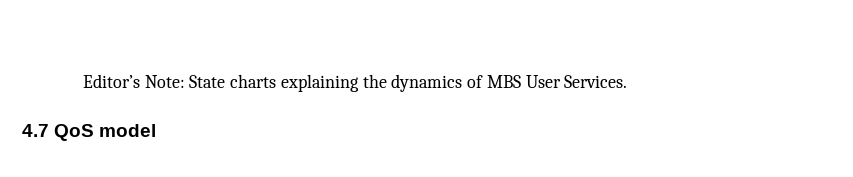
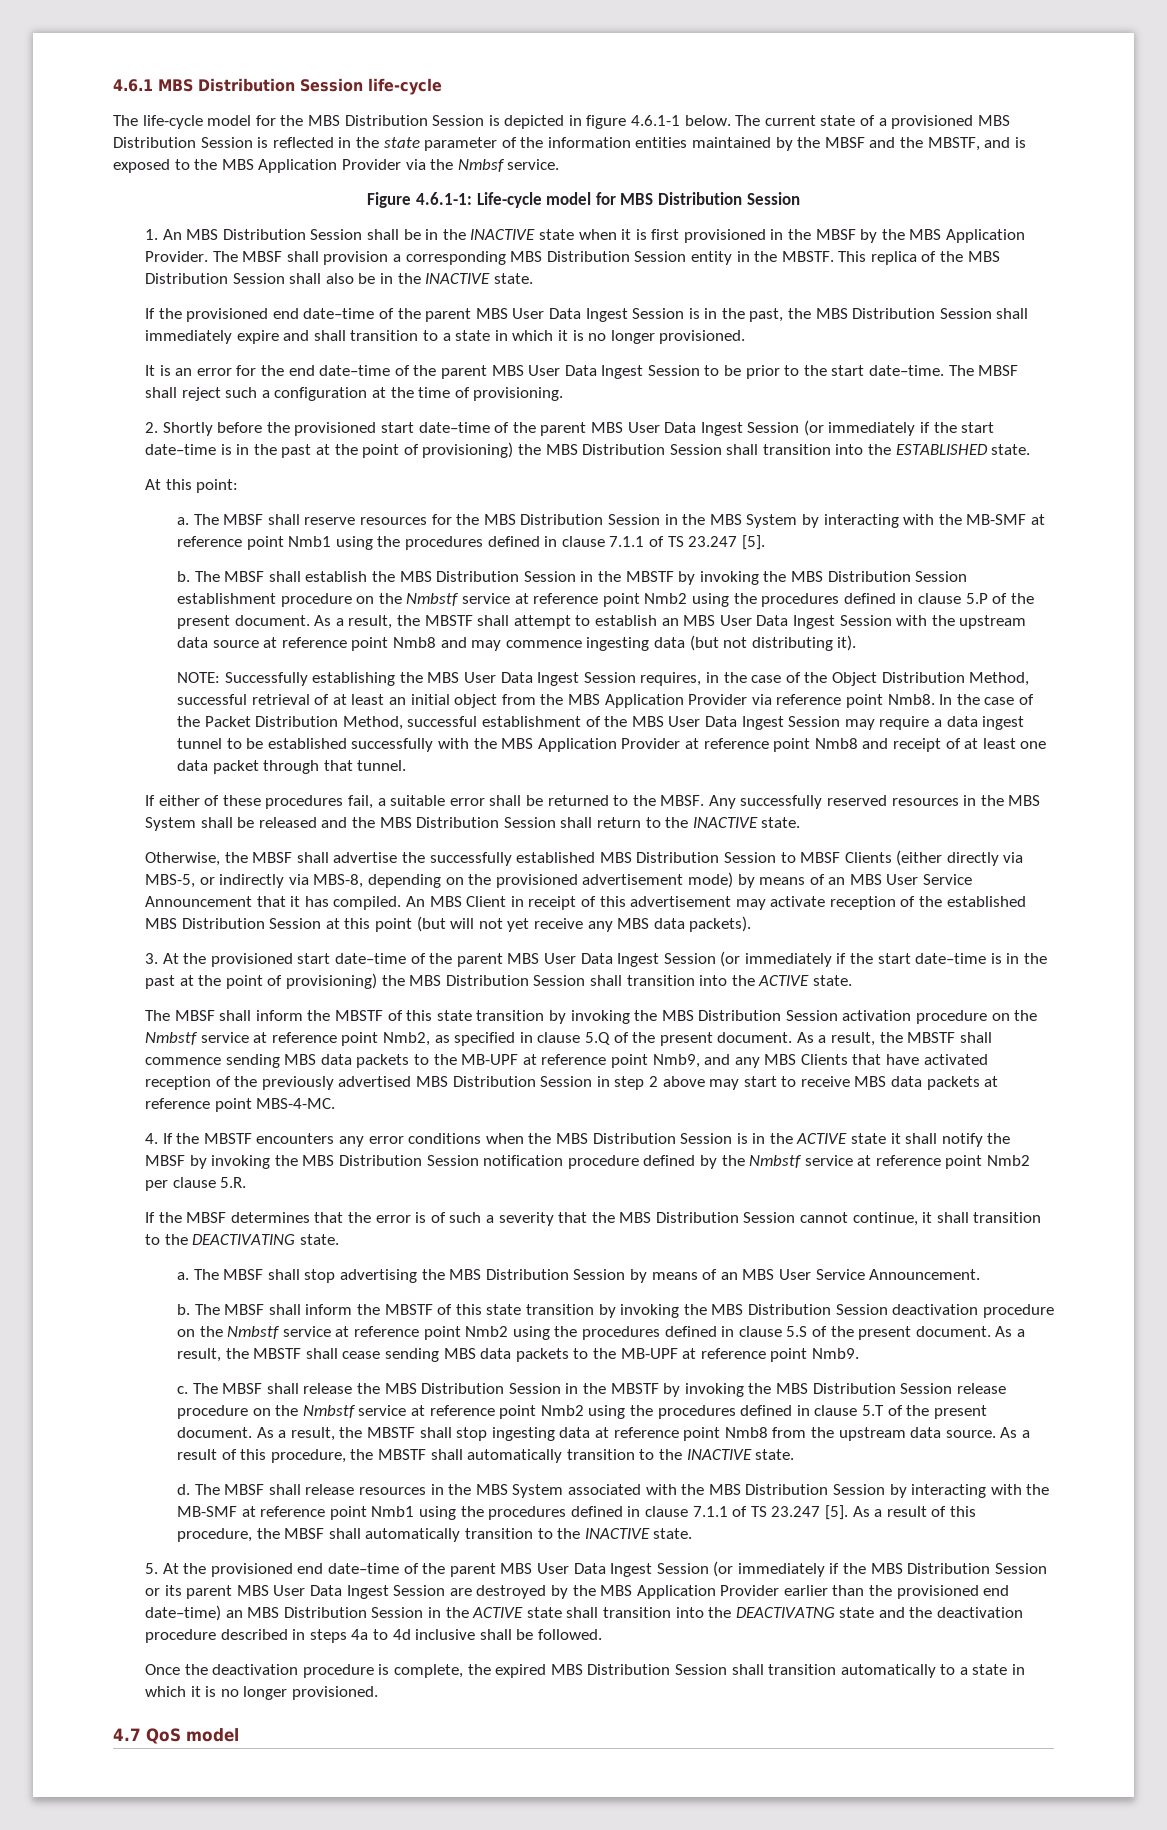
[83,74,628,92] Editor’s Note: State charts explaining the dynamics of MBS User Services. -> [113,78,442,95] [113,115,1010,129] [113,137,1026,151] [113,159,560,173] [367,192,800,208] [145,229,1026,243] [145,251,1000,265] [145,273,533,284] [145,308,1029,322] [145,330,746,344] [145,365,1019,379] [145,387,564,401] [145,420,995,436] [145,442,1031,458] [145,479,239,493] [177,514,1045,528] [177,535,765,550] [177,571,968,585] [177,593,1034,607] [177,615,1027,629] [177,635,857,651] [177,672,1030,686] [177,694,1034,708] [177,716,1025,730] [177,738,1047,752] [177,760,407,774] [145,795,1041,809] [145,817,801,831] [145,850,1024,866] [145,872,973,888] [145,896,1026,910] [145,916,752,932] [145,951,1048,967] [145,973,852,989] [145,1010,1038,1024] [145,1032,992,1046] [145,1054,988,1068] [145,1076,999,1090] [145,1098,336,1112] [145,1133,1011,1147] [145,1155,1031,1169] [145,1177,247,1191] [145,1212,1042,1226] [145,1234,339,1245] [177,1269,981,1283] [177,1304,1054,1318] [177,1326,1025,1340] [177,1348,859,1362] [177,1383,1006,1397] [177,1405,987,1419] [177,1427,1030,1441] [177,1449,795,1463] [177,1484,1050,1498] [177,1505,976,1520] [177,1528,693,1542] [145,1561,1047,1577] [145,1585,1010,1599] [145,1605,1024,1621] [145,1629,602,1643] [145,1664,1026,1678] [145,1686,378,1700] 4.6.1 MBS Distribution Session life-cycle // The life-cycle model for the MBS Distribution Session is depicted in figure 4.6.1-1 below. The current state of a provisioned MBS Distribution Session is reflected in the state parameter of the information entities maintained by the MBSF and the MBSTF, and is exposed to the MBS Application Provider via the Nmbsf service. // Figure 4.6.1-1: Life-cycle model for MBS Distribution Session // 1. An MBS Distribution Session shall be in the INACTIVE state when it is first provisioned in the MBSF by the MBS Application Provider. The MBSF shall provision a corresponding MBS Distribution Session entity in the MBSTF. This replica of the MBS Distribution Session shall also be in the INACTIVE state. // If the provisioned end date–time of the parent MBS User Data Ingest Session is in the past, the MBS Distribution Session shall immediately expire and shall transition to a state in which it is no longer provisioned. // It is an error for the end date–time of the parent MBS User Data Ingest Session to be prior to the start date–time. The MBSF shall reject such a configuration at the time of provisioning. // 2. Shortly before the provisioned start date–time of the parent MBS User Data Ingest Session (or immediately if the start date–time is in the past at the point of provisioning) the MBS Distribution Session shall transition into the ESTABLISHED state. // At this point: // a. The MBSF shall reserve resources for the MBS Distribution Session in the MBS System by interacting with the MB-SMF at reference point Nmb1 using the procedures defined in clause 7.1.1 of TS 23.247 [5]. // b. The MBSF shall establish the MBS Distribution Session in the MBSTF by invoking the MBS Distribution Session establishment procedure on the Nmbstf service at reference point Nmb2 using the procedures defined in clause 5.P of the present document. As a result, the MBSTF shall attempt to establish an MBS User Data Ingest Session with the upstream data source at reference point Nmb8 and may commence ingesting data (but not distributing it). // NOTE: Successfully establishing the MBS User Data Ingest Session requires, in the case of the Object Distribution Method, successful retrieval of at least an initial object from the MBS Application Provider via reference point Nmb8. In the case of the Packet Distribution Method, successful establishment of the MBS User Data Ingest Session may require a data ingest tunnel to be established successfully with the MBS Application Provider at reference point Nmb8 and receipt of at least one data packet through that tunnel. // If either of these procedures fail, a suitable error shall be returned to the MBSF. Any successfully reserved resources in the MBS System shall be released and the MBS Distribution Session shall return to the INACTIVE state. // Otherwise, the MBSF shall advertise the successfully established MBS Distribution Session to MBSF Clients (either directly via MBS-5, or indirectly via MBS-8, depending on the provisioned advertisement mode) by means of an MBS User Service Announcement that it has compiled. An MBS Client in receipt of this advertisement may activate reception of the established MBS Distribution Session at this point (but will not yet receive any MBS data packets). // 3. At the provisioned start date–time of the parent MBS User Data Ingest Session (or immediately if the start date–time is in the past at the point of provisioning) the MBS Distribution Session shall transition into the ACTIVE state. // The MBSF shall inform the MBSTF of this state transition by invoking the MBS Distribution Session activation procedure on the Nmbstf service at reference point Nmb2, as specified in clause 5.Q of the present document. As a result, the MBSTF shall commence sending MBS data packets to the MB-UPF at reference point Nmb9, and any MBS Clients that have activated reception of the previously advertised MBS Distribution Session in step 2 above may start to receive MBS data packets at reference point MBS-4-MC. // 4. If the MBSTF encounters any error conditions when the MBS Distribution Session is in the ACTIVE state it shall notify the MBSF by invoking the MBS Distribution Session notification procedure defined by the Nmbstf service at reference point Nmb2 per clause 5.R. // If the MBSF determines that the error is of such a severity that the MBS Distribution Session cannot continue, it shall transition to the DEACTIVATING state. // a. The MBSF shall stop advertising the MBS Distribution Session by means of an MBS User Service Announcement. // b. The MBSF shall inform the MBSTF of this state transition by invoking the MBS Distribution Session deactivation procedure on the Nmbstf service at reference point Nmb2 using the procedures defined in clause 5.S of the present document. As a result, the MBSTF shall cease sending MBS data packets to the MB-UPF at reference point Nmb9. // c. The MBSF shall release the MBS Distribution Session in the MBSTF by invoking the MBS Distribution Session release procedure on the Nmbstf service at reference point Nmb2 using the procedures defined in clause 5.T of the present document. As a result, the MBSTF shall stop ingesting data at reference point Nmb8 from the upstream data source. As a result of this procedure, the MBSTF shall automatically transition to the INACTIVE state. // d. The MBSF shall release resources in the MBS System associated with the MBS Distribution Session by interacting with the MB-SMF at reference point Nmb1 using the procedures defined in clause 7.1.1 of TS 23.247 [5]. As a result of this procedure, the MBSF shall automatically transition to the INACTIVE state. // 5. At the provisioned end date–time of the parent MBS User Data Ingest Session (or immediately if the MBS Distribution Session or its parent MBS User Data Ingest Session are destroyed by the MBS Application Provider earlier than the provisioned end date–time) an MBS Distribution Session in the ACTIVE state shall transition into the DEACTIVATNG state and the deactivation procedure described in steps 4a to 4d inclusive shall be followed. // Once the deactivation procedure is complete, the expired MBS Distribution Session shall transition automatically to a state in which it is no longer provisioned.

